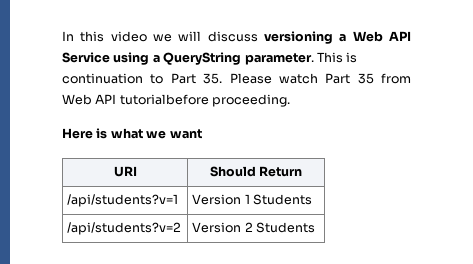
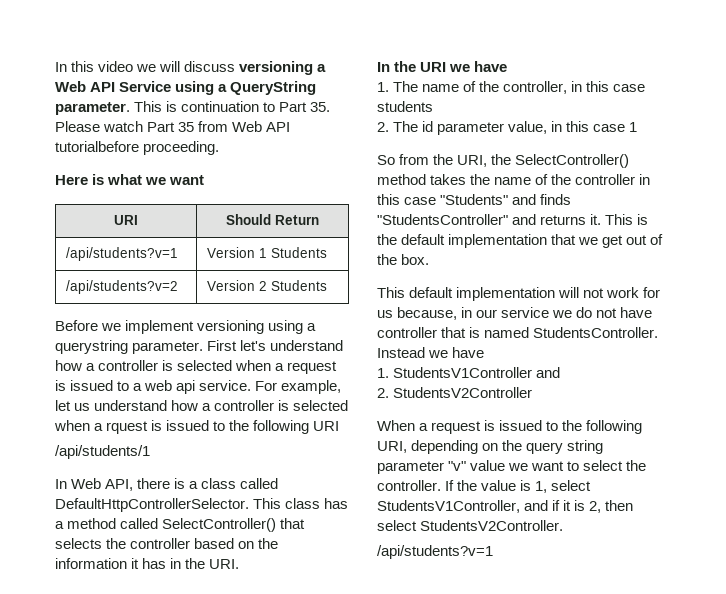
(316, 227) none -> [55,320,317,334] [55,340,344,354] [55,360,338,374] [55,380,342,394] [55,400,349,411] [54,420,340,434] [55,445,150,459] [55,478,279,491] [55,498,349,512] [55,518,306,532] [55,538,279,549] [55,558,240,569] [377,61,508,72] [377,81,646,94] [377,101,433,112] [377,121,638,135] [377,154,630,168] [377,174,651,185] [377,194,572,205] [377,214,649,225] [377,234,664,248] [377,254,430,265] [377,287,661,301] [377,307,653,320] [377,327,659,338] [377,347,485,358] [377,367,561,378] [377,387,533,398] [377,420,643,434] [377,440,604,454] [377,460,647,474] [377,480,592,493] [377,500,634,513] [377,520,564,531] [377,545,493,559] // Before we implement versioning using a querystring parameter. First let's understand how a controller is selected when a request is issued to a web api service. For example, let us understand how a controller is selected when a rquest is issued to the following URI // /api/students/1 // In Web API, there is a class called DefaultHttpControllerSelector. This class has a method called SelectController() that selects the controller based on the information it has in the URI. // In the URI we have // 1. The name of the controller, in this case students // 2. The id parameter value, in this case 1 // So from the URI, the SelectController() method takes the name of the controller in this case "Students" and finds "StudentsController" and returns it. This is the default implementation that we get out of the box. // This default implementation will not work for us because, in our service we do not have controller that is named StudentsController. Instead we have // 1. StudentsV1Controller and // 2. StudentsV2Controller // When a request is issued to the following URI, depending on the query string parameter "v" value we want to select the controller. If the value is 1, select StudentsV1Controller, and if it is 2, then select StudentsV2Controller. // /api/students?v=1

